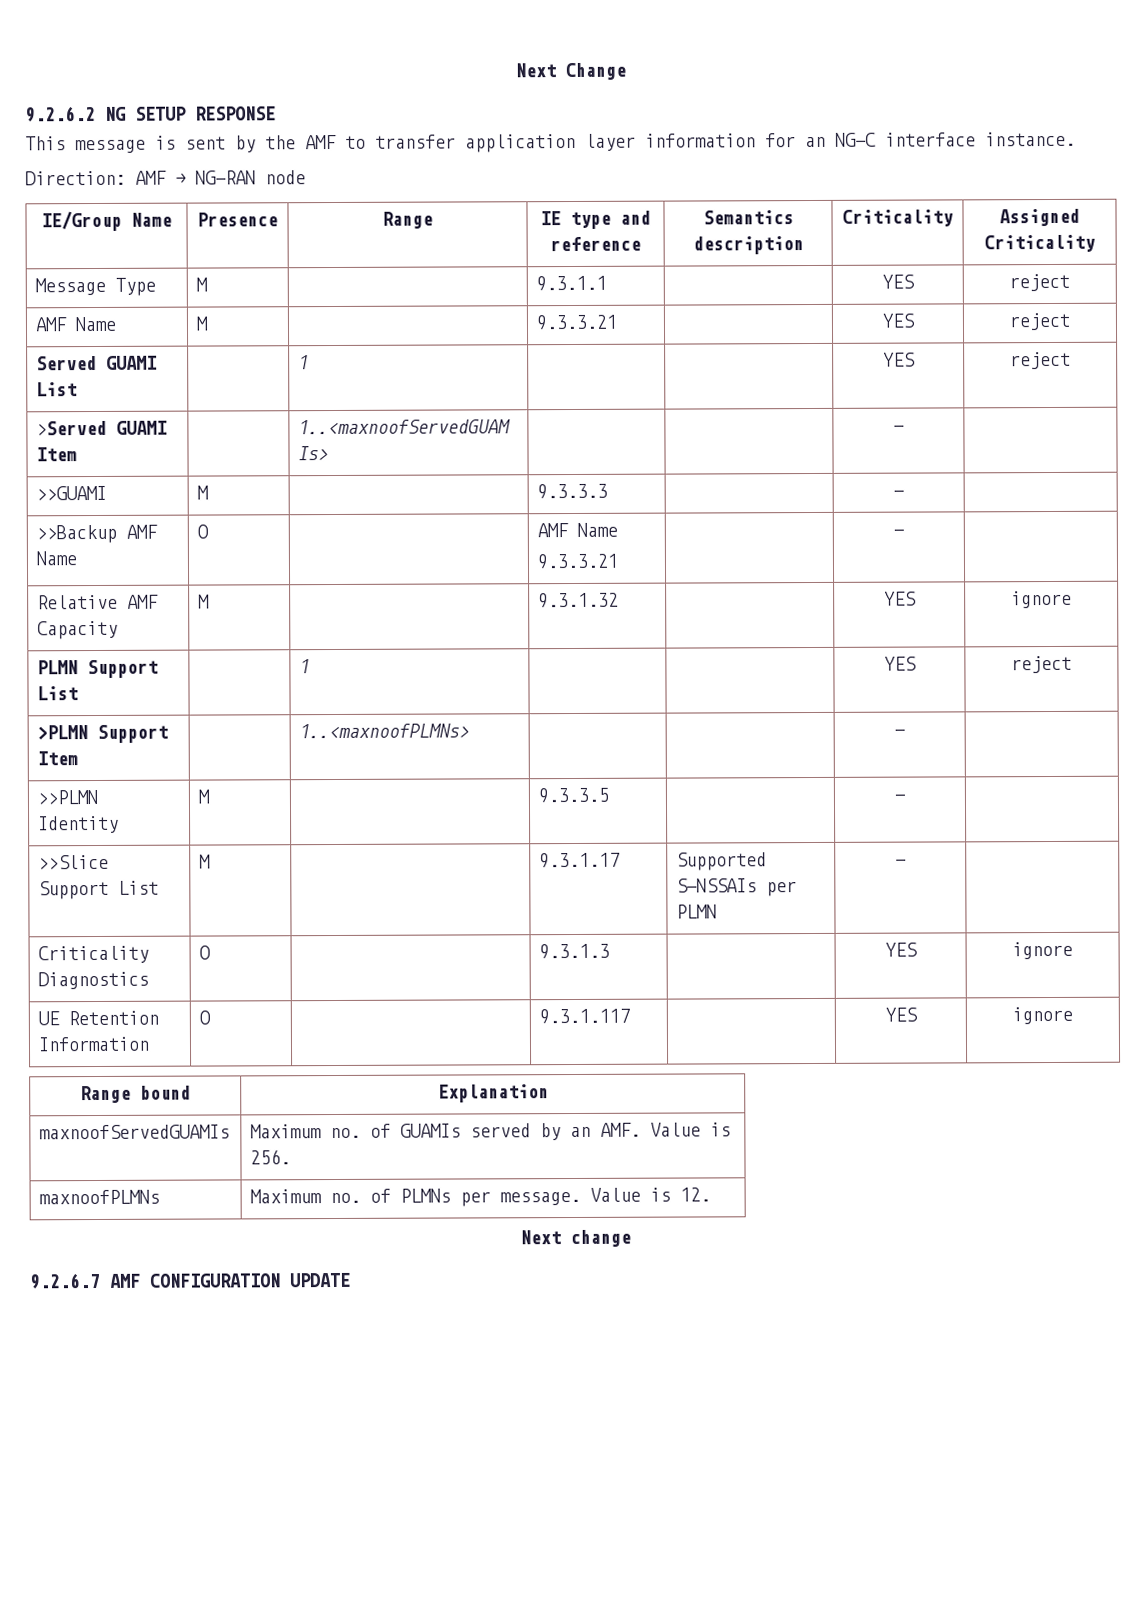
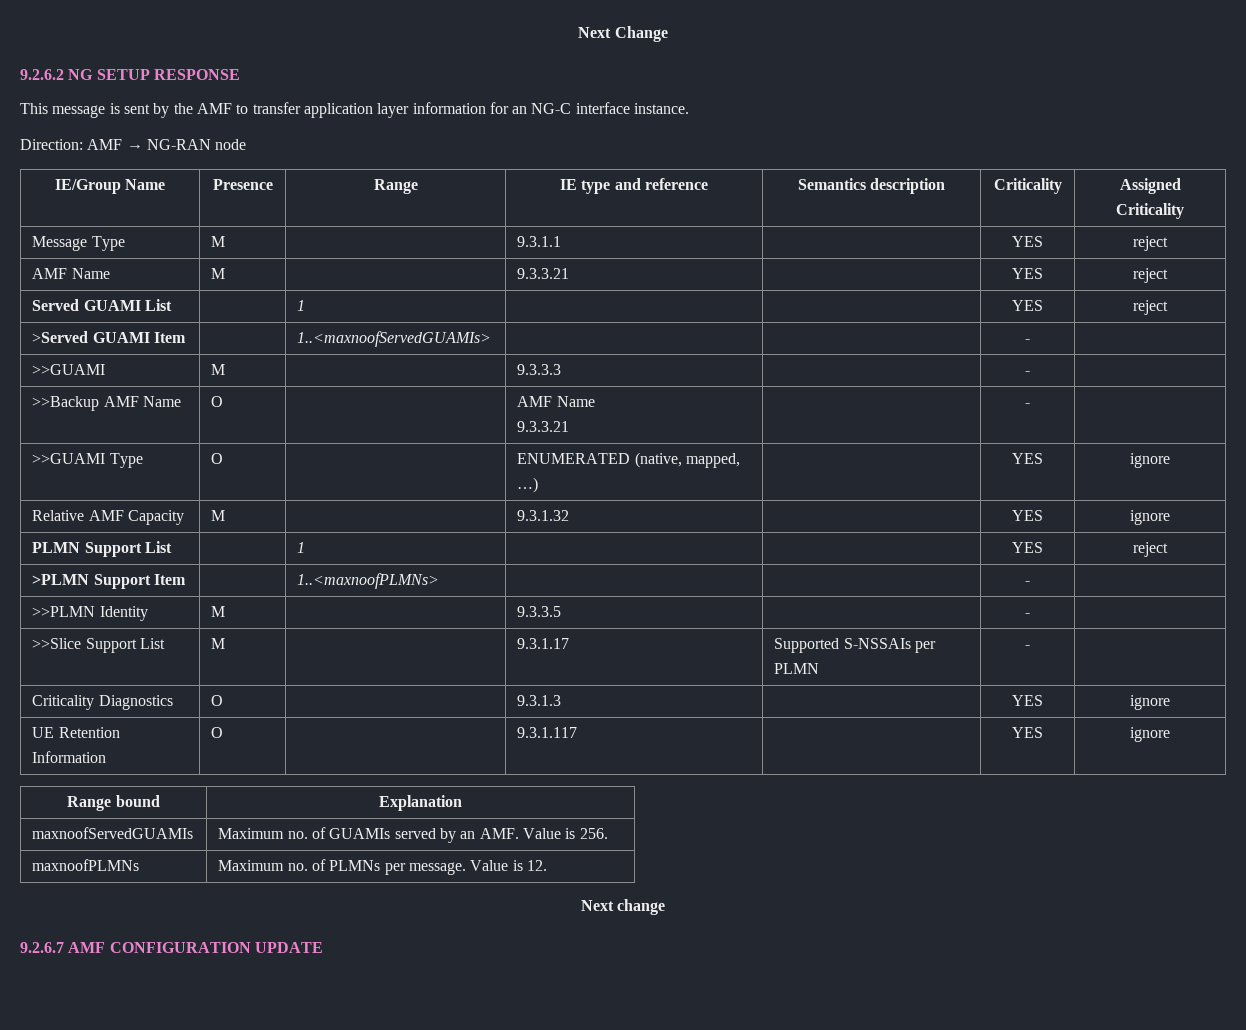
(904, 532) none -> [32,453,143,468] [211,453,224,464] [517,452,741,468] [517,477,539,493] [1012,453,1043,464] [1130,453,1170,468] // >>GUAMI Type | O | | ENUMERATED (native, mapped, …) | | YES | ignore

